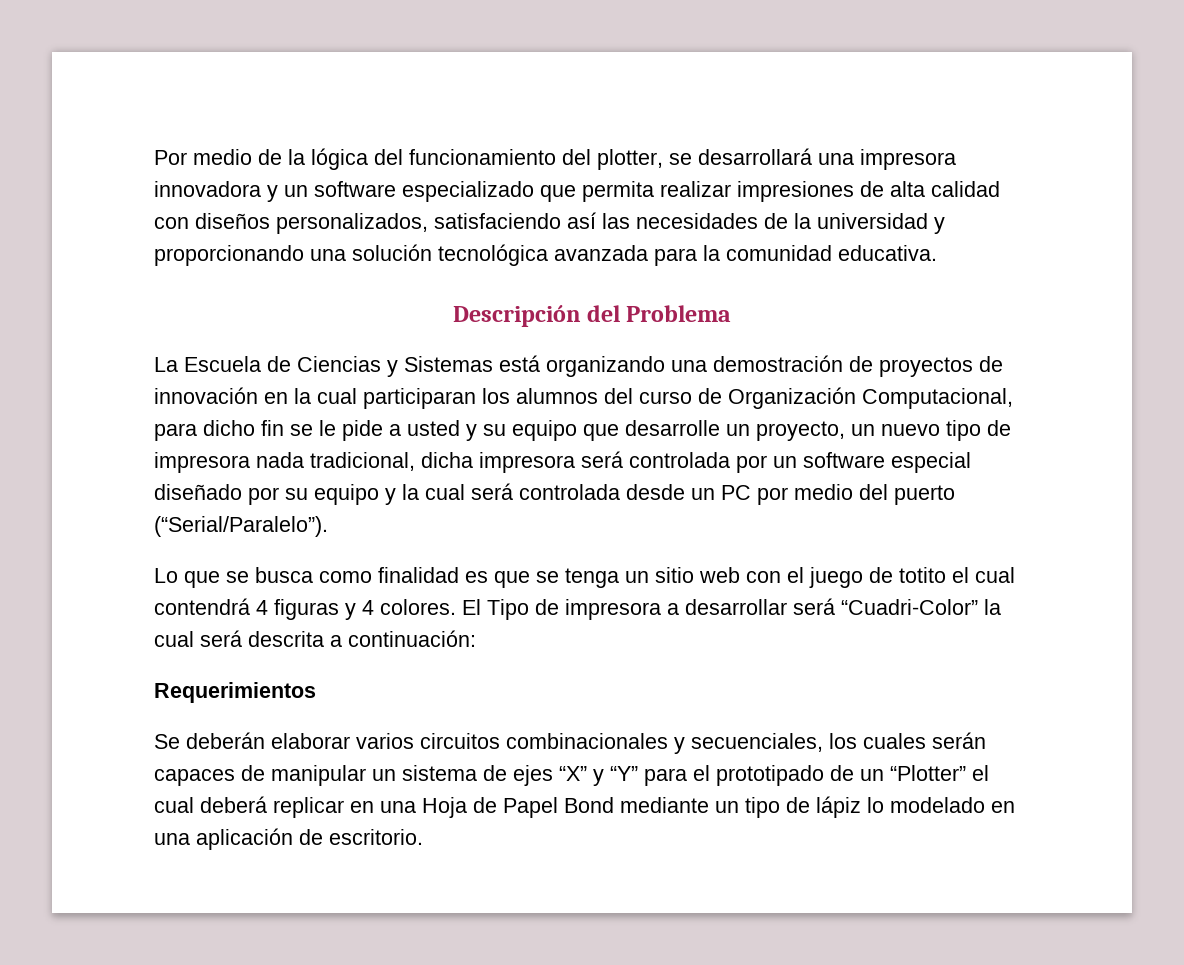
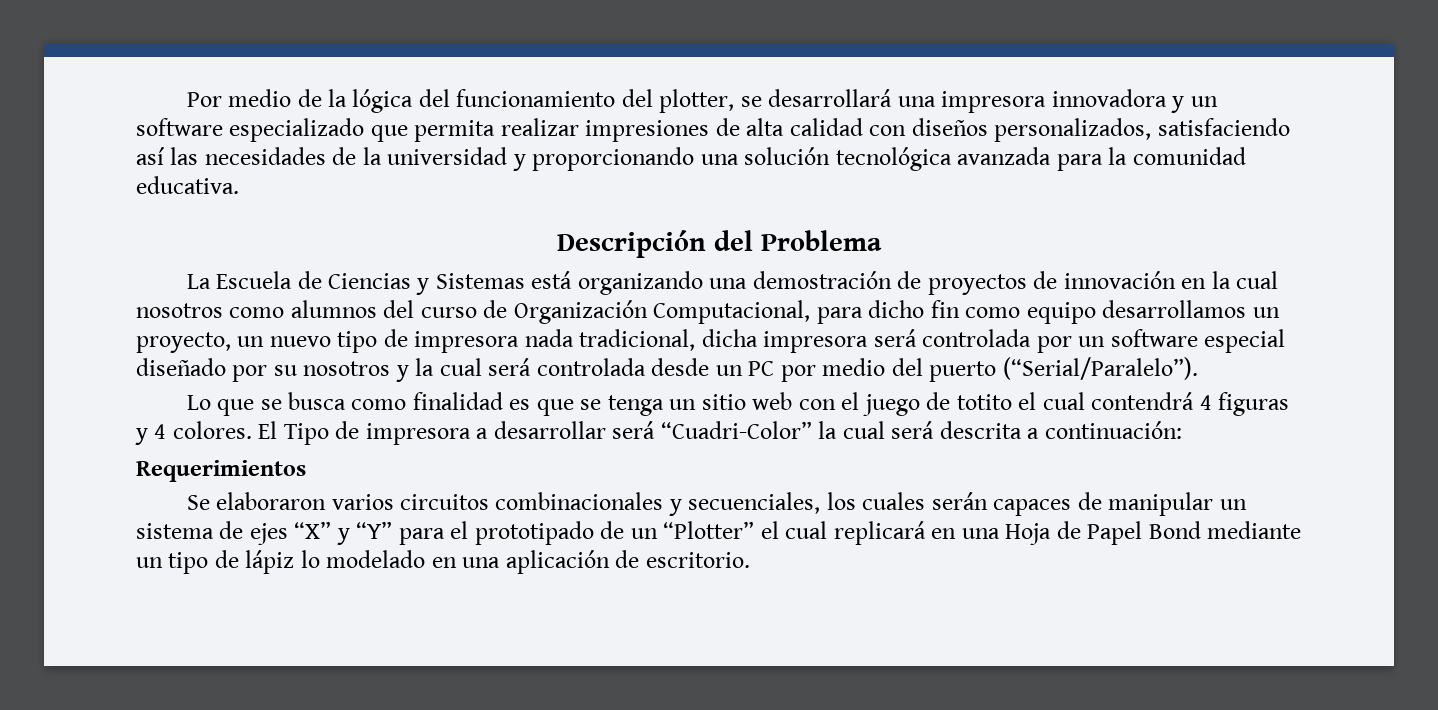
[363,388,510,409] participaran los -> [136,303,285,318] nosotros como
[290,420,720,441] se le pide a usted y su equipo que desarrolle -> [965,300,1247,324] como equipo desarrollamos
[314,484,379,505] equipo -> [303,361,391,376] nosotros
[186,732,350,749] deberán elaborar -> [216,492,327,510] elaboraron
[200,796,344,818] deberá replicar -> [833,521,926,545] replicará

